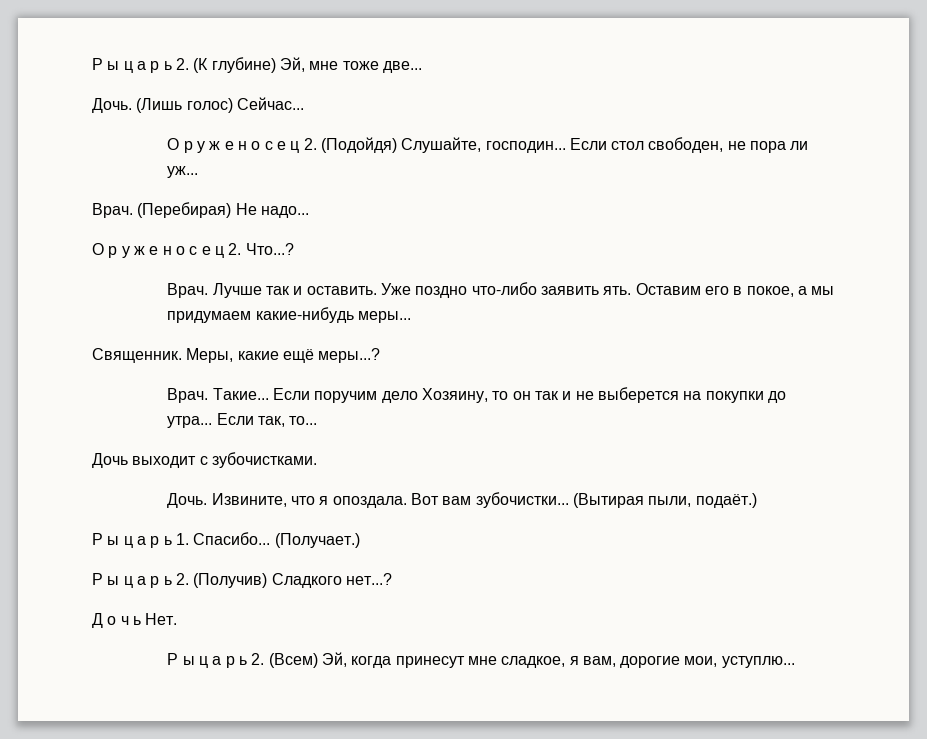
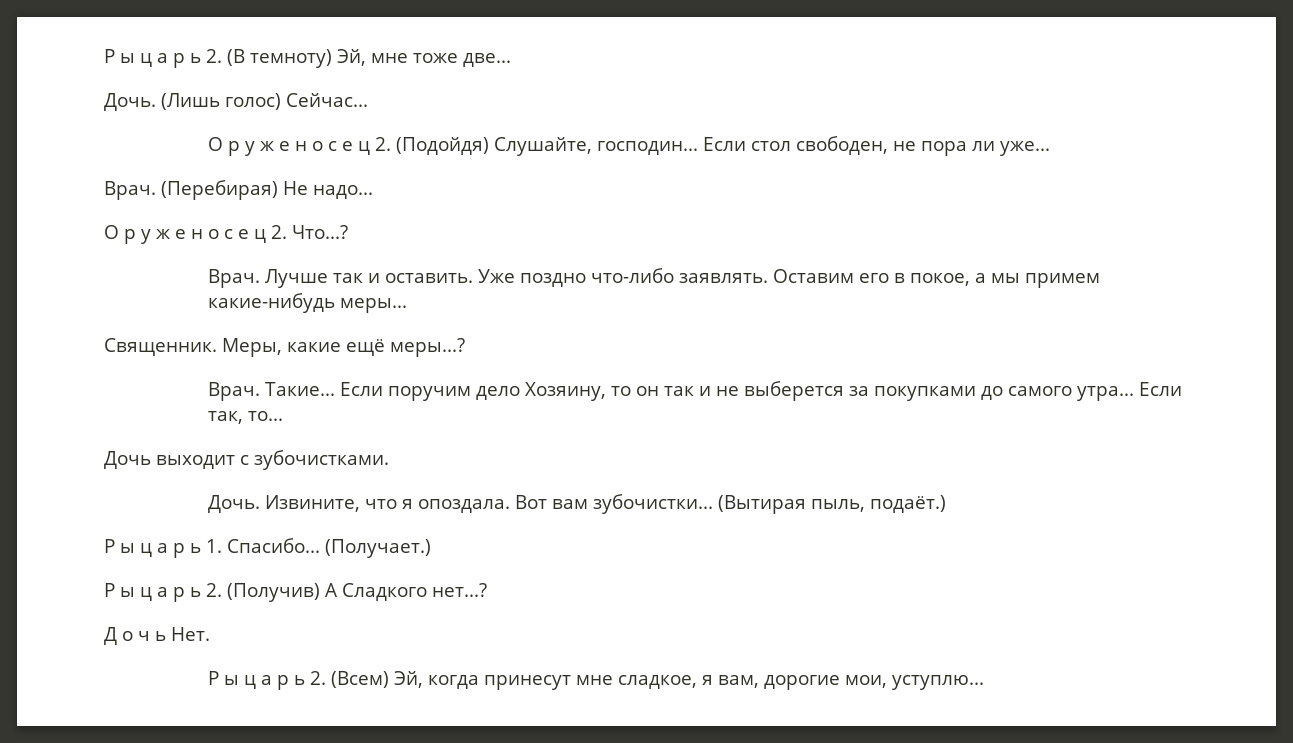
[92,57,276,73] Р ы ц а р ь 2. (К глубине) -> [104,49,332,68] Р ы ц а р ь 2. (В темноту)
[167,166,199,178] уж... -> [1000,141,1051,156] уже...
[540,286,632,295] заявить ять. -> [679,273,769,283] заявлять.
[167,311,252,323] придумаем -> [1025,273,1101,288] примем
[683,391,786,403] на покупки до -> [849,386,1073,401] за покупками до самого
[648,496,692,507] пыли, -> [811,499,866,512] пыль,
(268, 580) none -> [325,583,338,597] А

